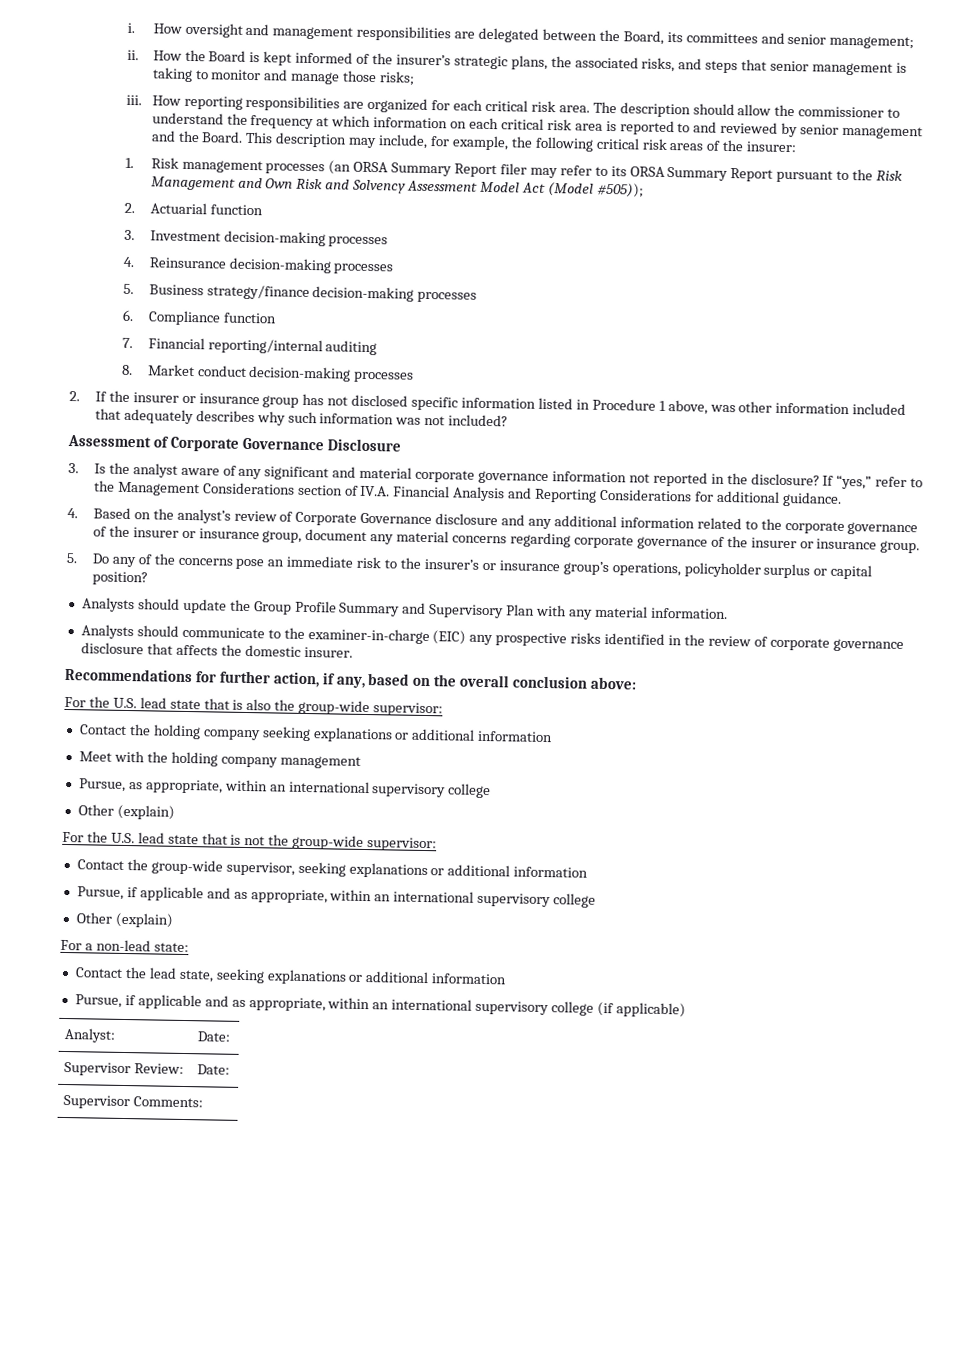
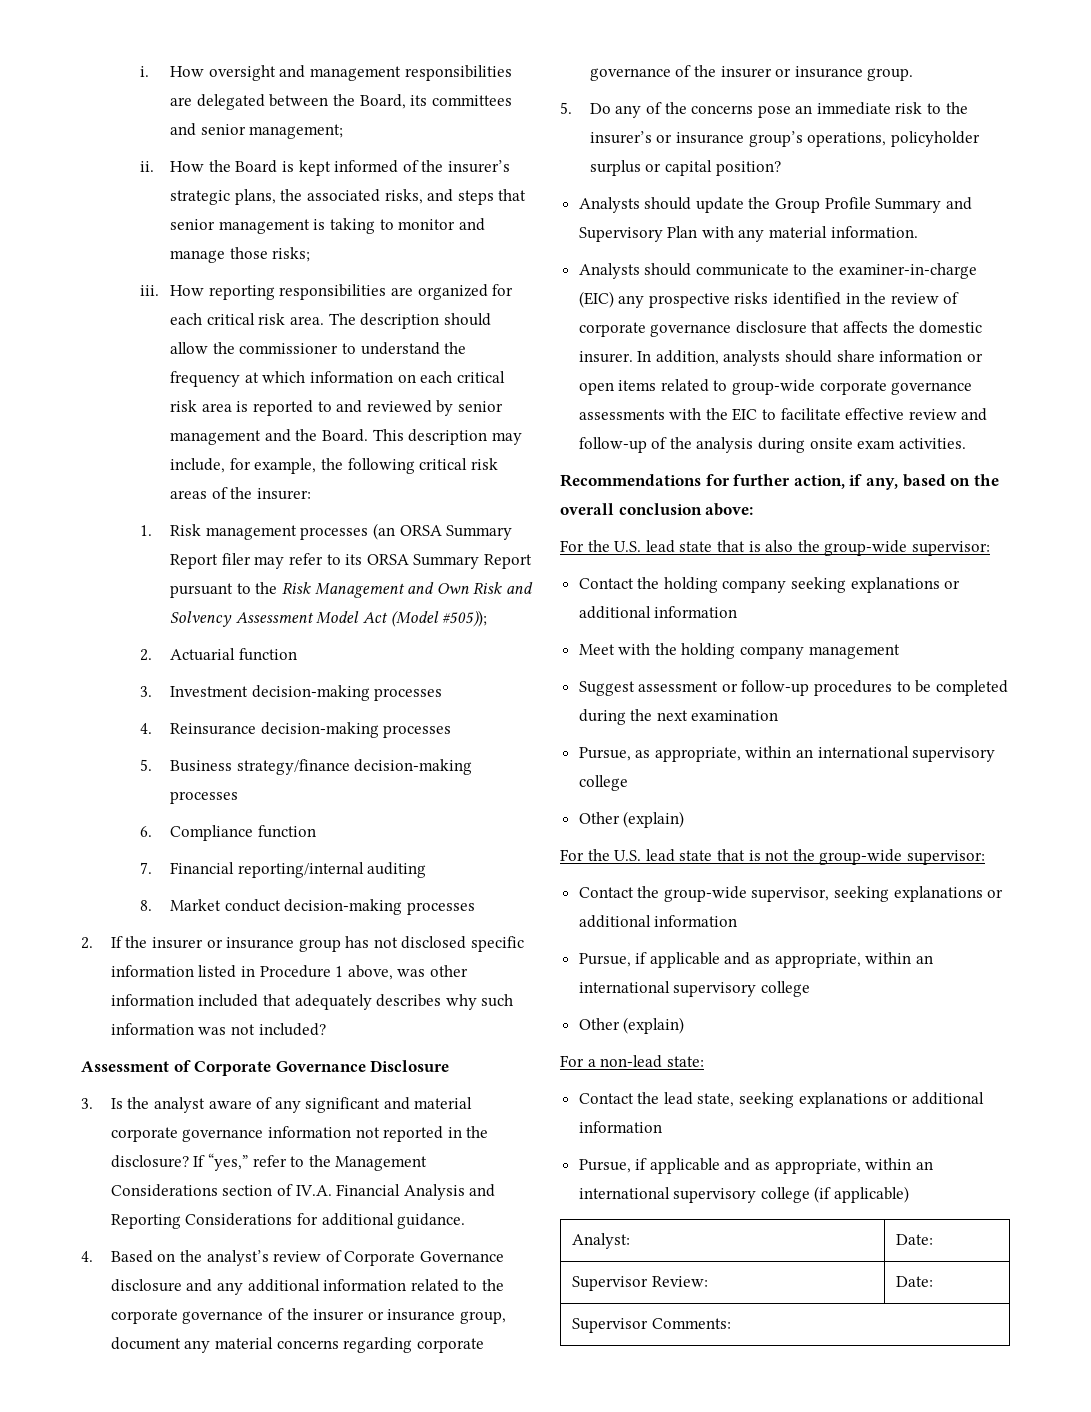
(353, 652) none -> [637,350,983,366] [578,379,973,395] [578,408,988,421] [578,437,966,453] In addition, analysts should share information or open items related to group-wide corporate governance assessments with the EIC to facilitate effective review and follow-up of the analysis during onsite exam activities.
(361, 762) none -> [578,680,1008,696] [578,709,779,725] // Suggest assessment or follow-up procedures to be completed during the next examination

